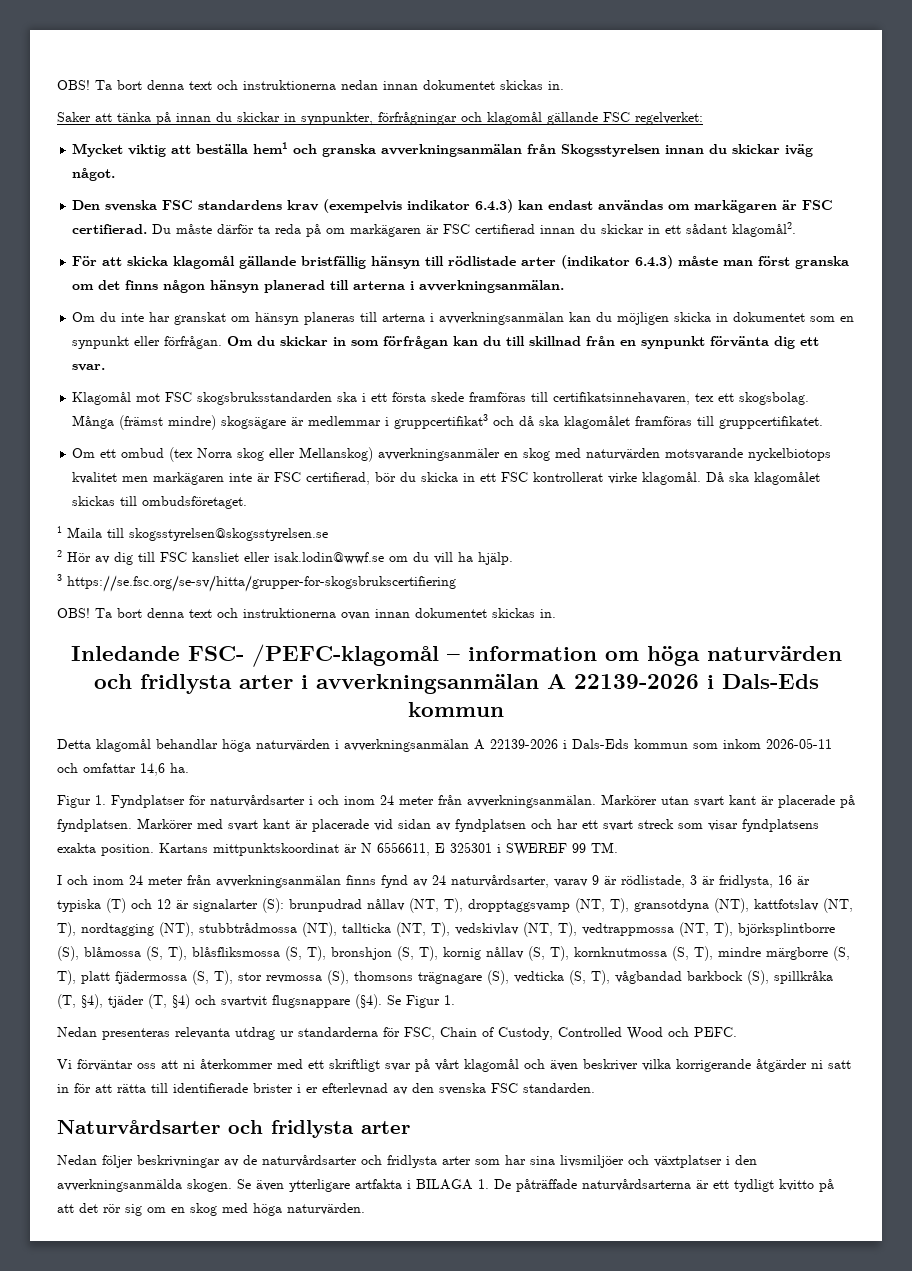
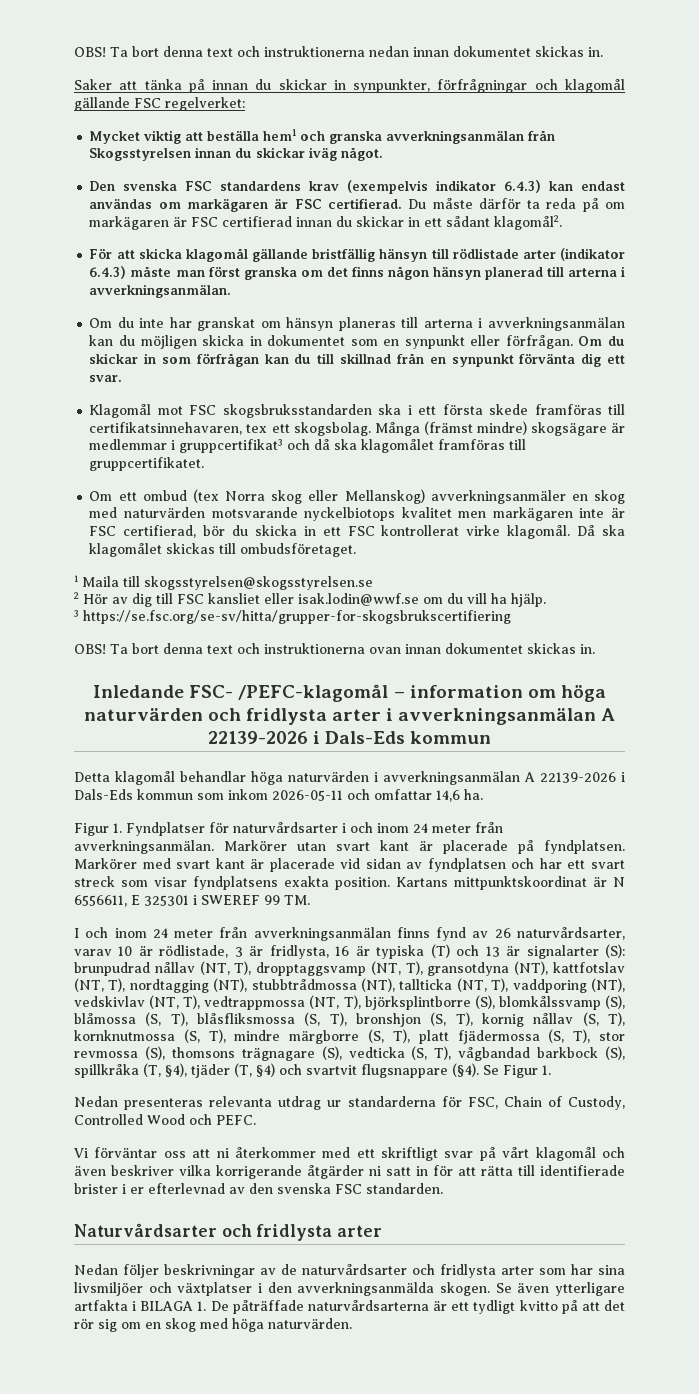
[432,875,446,885] 24 -> [494,928,511,938] 26
[592,875,599,885] 9 -> [118,946,133,956] 10
[157,899,171,909] 12 -> [485,946,500,957] 13
(450, 929) none -> [512,978,625,993] vaddporing (NT),
(79, 953) none -> [498,995,625,1010] blomkålssvamp (S),

